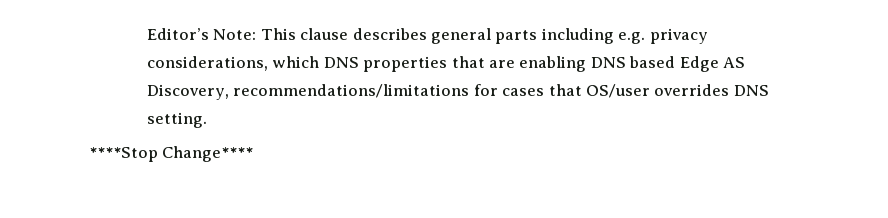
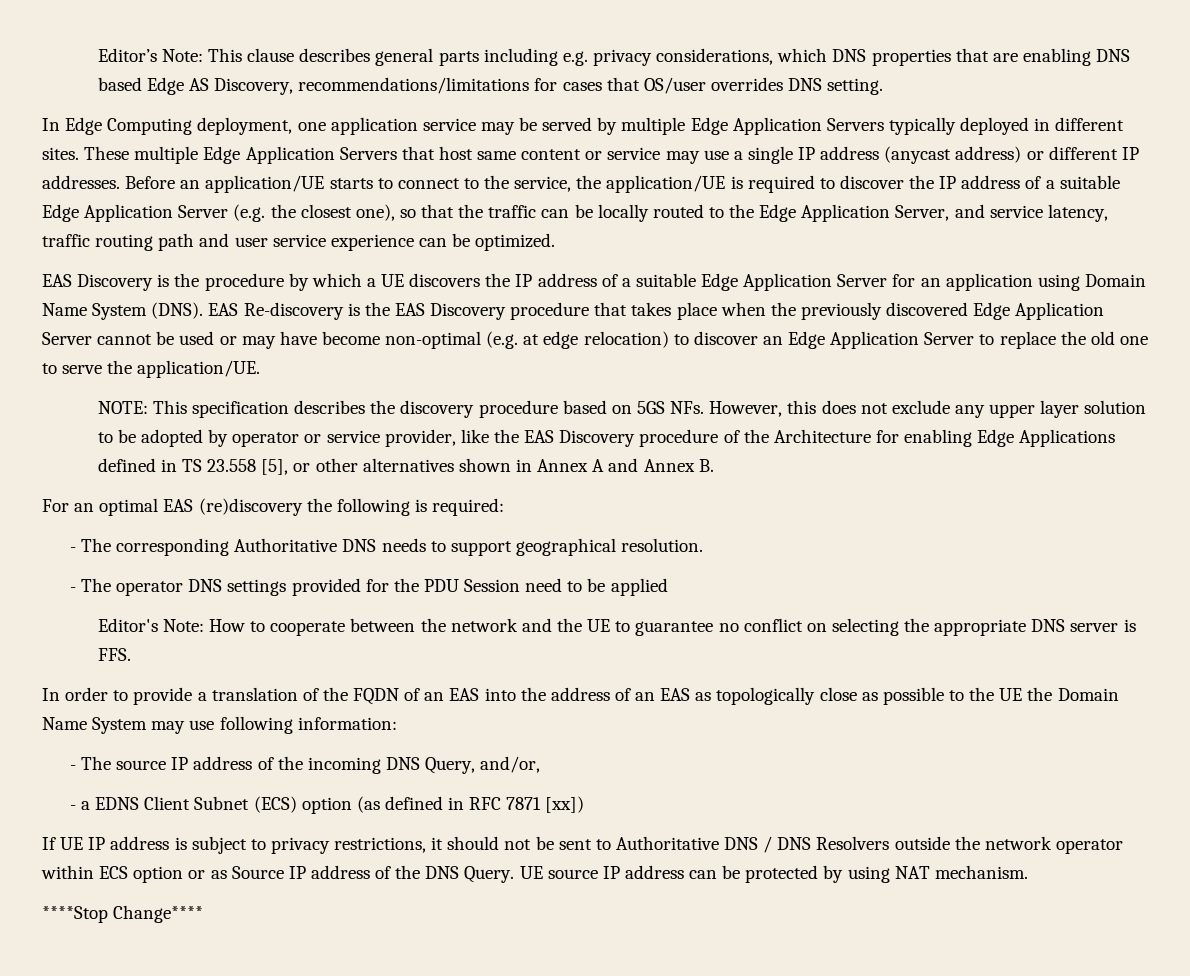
(207, 120) none -> [42,117,1125,135] [42,146,1139,164] [42,175,1120,193] [42,204,1108,222] [42,233,556,251] [42,273,1146,291] [42,302,1105,320] [42,331,1148,349] [42,360,261,378] [97,400,1147,418] [97,429,1116,447] [97,458,714,475] [42,498,505,516] [69,538,704,556] [69,578,668,596] [97,618,1136,636] [97,648,131,661] [42,687,1119,705] [42,716,397,734] [69,756,541,774] [69,796,585,814] [42,836,1123,854] [41,865,1028,883] // In Edge Computing deployment, one application service may be served by multiple Edge Application Servers typically deployed in different sites. These multiple Edge Application Servers that host same content or service may use a single IP address (anycast address) or different IP addresses. Before an application/UE starts to connect to the service, the application/UE is required to discover the IP address of a suitable Edge Application Server (e.g. the closest one), so that the traffic can be locally routed to the Edge Application Server, and service latency, traffic routing path and user service experience can be optimized. // EAS Discovery is the procedure by which a UE discovers the IP address of a suitable Edge Application Server for an application using Domain Name System (DNS). EAS Re-discovery is the EAS Discovery procedure that takes place when the previously discovered Edge Application Server cannot be used or may have become non-optimal (e.g. at edge relocation) to discover an Edge Application Server to replace the old one to serve the application/UE. // NOTE: This specification describes the discovery procedure based on 5GS NFs. However, this does not exclude any upper layer solution to be adopted by operator or service provider, like the EAS Discovery procedure of the Architecture for enabling Edge Applications defined in TS 23.558 [5], or other alternatives shown in Annex A and Annex B. // For an optimal EAS (re)discovery the following is required: // - The corresponding Authoritative DNS needs to support geographical resolution. // - The operator DNS settings provided for the PDU Session need to be applied // Editor's Note: How to cooperate between the network and the UE to guarantee no conflict on selecting the appropriate DNS server is FFS. // In order to provide a translation of the FQDN of an EAS into the address of an EAS as topologically close as possible to the UE the Domain Name System may use following information: // - The source IP address of the incoming DNS Query, and/or, // - a EDNS Client Subnet (ECS) option (as defined in RFC 7871 [xx]) // If UE IP address is subject to privacy restrictions, it should not be sent to Authoritative DNS / DNS Resolvers outside the network operator within ECS option or as Source IP address of the DNS Query. UE source IP address can be protected by using NAT mechanism.

